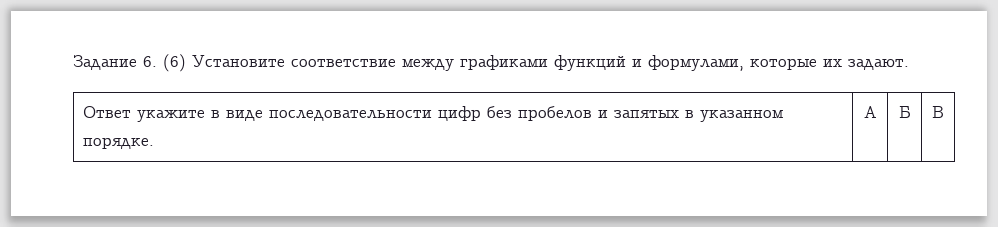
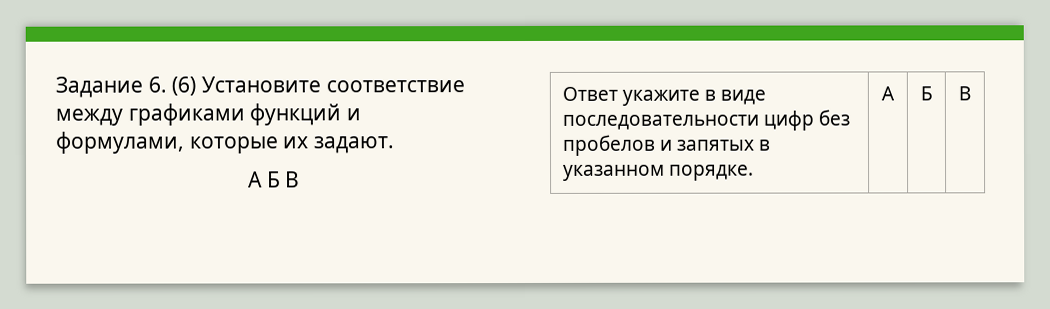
(909, 64) none -> [247,171,301,188] // А Б В

